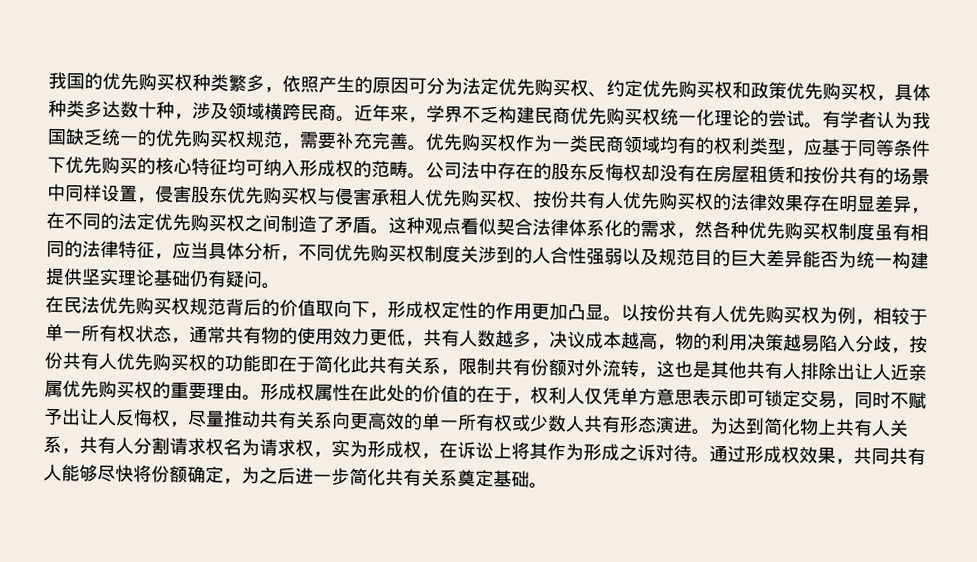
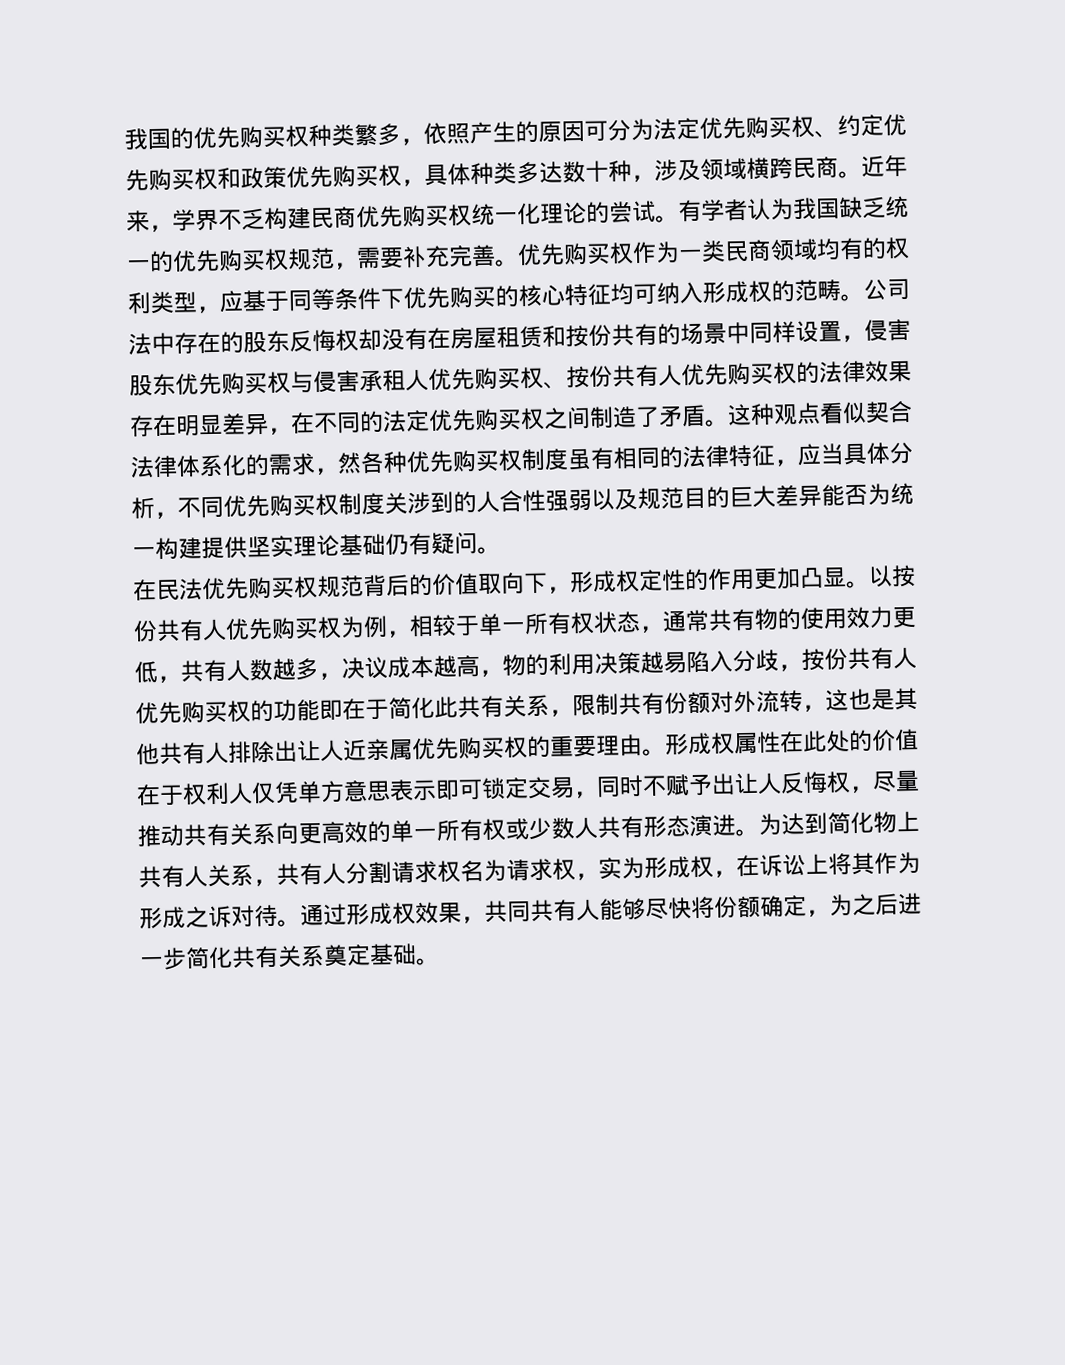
[458,385,531,405] 的在于， -> [136,783,184,806] 在于

